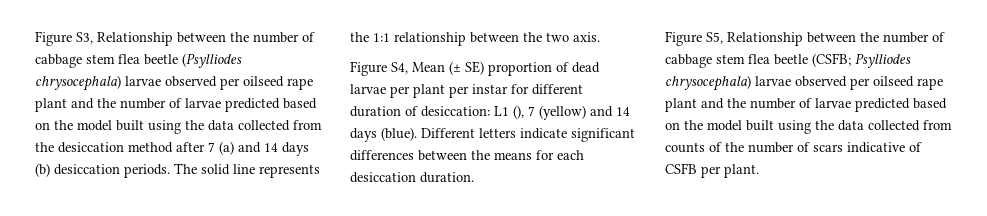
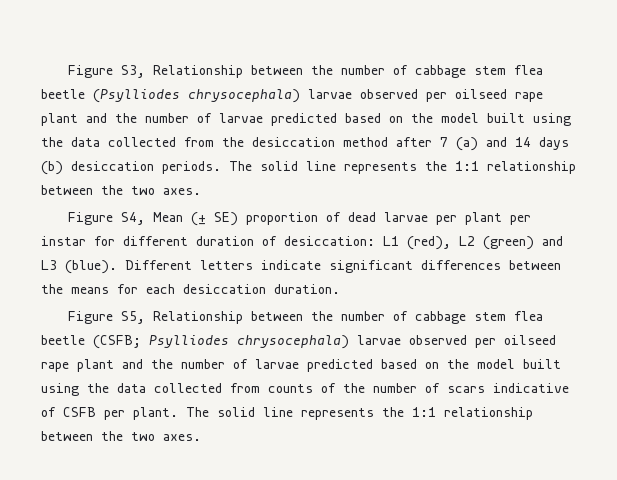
[573,32,600,42] axis. -> [163,188,201,195] axes.
[513,105,630,120] [350,128,377,142] (), 7 (yellow) and 14 days -> [407,236,563,250] [41,260,57,270] (red), L2 (green) and L3
(759, 171) none -> [186,407,533,420] [41,431,201,441] The solid line represents the 1:1 relationship between the two axes.

